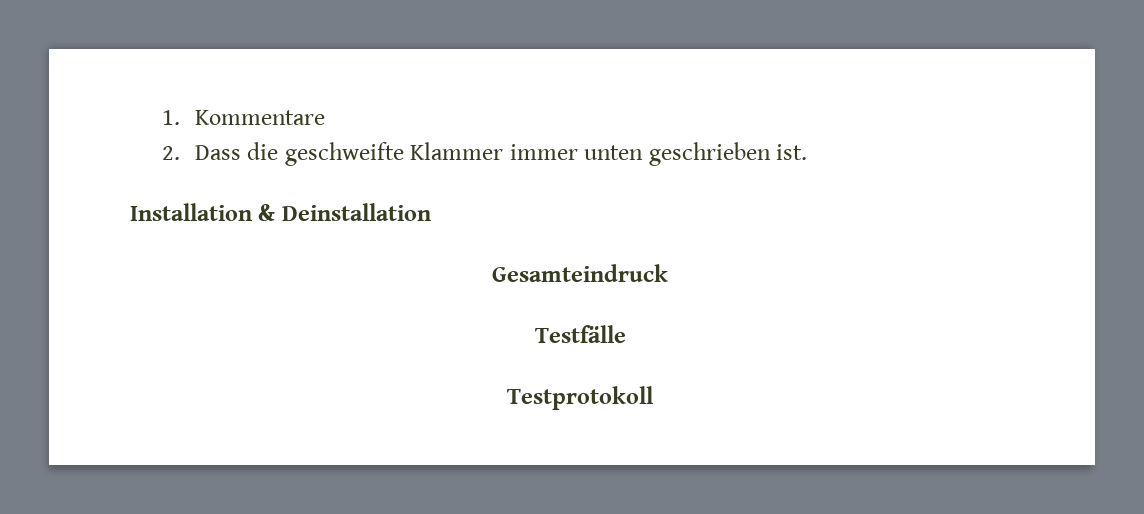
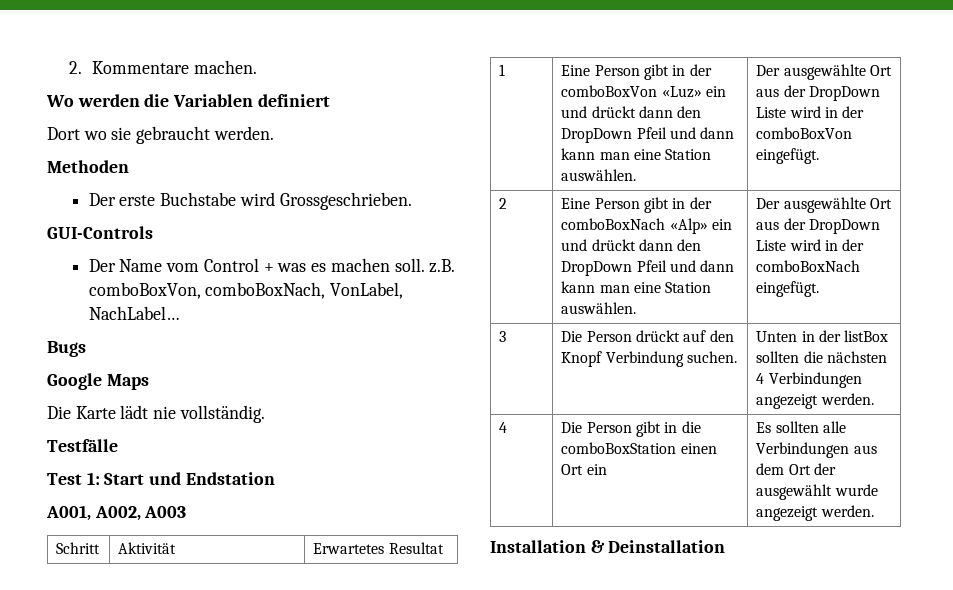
[162,110,181,125] 1. -> [69,61,83,74] 2.
[162,142,808,166] // 2. Dass die geschweifte Klammer immer unten geschrieben ist. -> [193,60,257,74] [46,94,330,107] [47,126,274,144] [47,160,129,173] [88,192,412,210] [47,226,153,239] [88,258,456,273] [88,282,404,299] [88,306,180,320] [47,341,86,357] [47,373,149,390] [47,405,265,423] [47,439,118,452] [47,472,275,485] [46,505,187,521] [56,542,101,554] [118,542,177,554] [313,542,444,554] [499,64,506,76] [561,64,712,80] [561,85,727,98] [561,106,702,118] [561,127,735,143] [561,148,712,160] [561,169,637,181] [756,64,893,80] [756,85,881,101] [756,106,865,118] [756,127,853,139] [756,148,820,164] [499,198,508,209] [561,197,712,213] [561,218,733,234] [561,239,702,251] [561,260,735,276] [561,281,712,293] [561,302,637,314] [756,197,893,213] [756,218,881,234] [756,239,865,251] [756,260,861,272] [756,281,820,297] [499,331,507,342] [561,330,734,342] [561,351,738,367] [756,330,889,342] [756,351,888,363] [756,372,862,388] [756,393,874,409] [499,422,508,433] [561,421,701,437] [561,442,717,454] [561,464,607,475] [756,421,847,433] [756,442,877,458] [756,463,837,475] [756,484,878,500] [756,505,874,521] machen. // Wo werden die Variablen definiert // Dort wo sie gebraucht werden. // Methoden // Der erste Buchstabe wird Grossgeschrieben. // GUI-Controls // Der Name vom Control + was es machen soll. z.B. comboBoxVon, comboBoxNach, VonLabel, NachLabel… // Bugs // Google Maps // Die Karte lädt nie vollständig. // Testfälle // Test 1: Start und Endstation // A001, A002, A003 // Schritt | Aktivität | Erwartetes Resultat // 1 | Eine Person gibt in der comboBoxVon «Luz» ein und drückt dann den DropDown Pfeil und dann kann man eine Station auswählen. | Der ausgewählte Ort aus der DropDown Liste wird in der comboBoxVon eingefügt. // 2 | Eine Person gibt in der comboBoxNach «Alp» ein und drückt dann den DropDown Pfeil und dann kann man eine Station auswählen. | Der ausgewählte Ort aus der DropDown Liste wird in der comboBoxNach eingefügt. // 3 | Die Person drückt auf den Knopf Verbindung suchen. | Unten in der listBox sollten die nächsten 4 Verbindungen angezeigt werden. // 4 | Die Person gibt in die comboBoxStation einen Ort ein | Es sollten alle Verbindungen aus dem Ort der ausgewählt wurde angezeigt werden.
[492,264,668,282] [534,325,626,343] [507,386,654,410] // Gesamteindruck // Testfälle // Testprotokoll -> (726, 546) none

